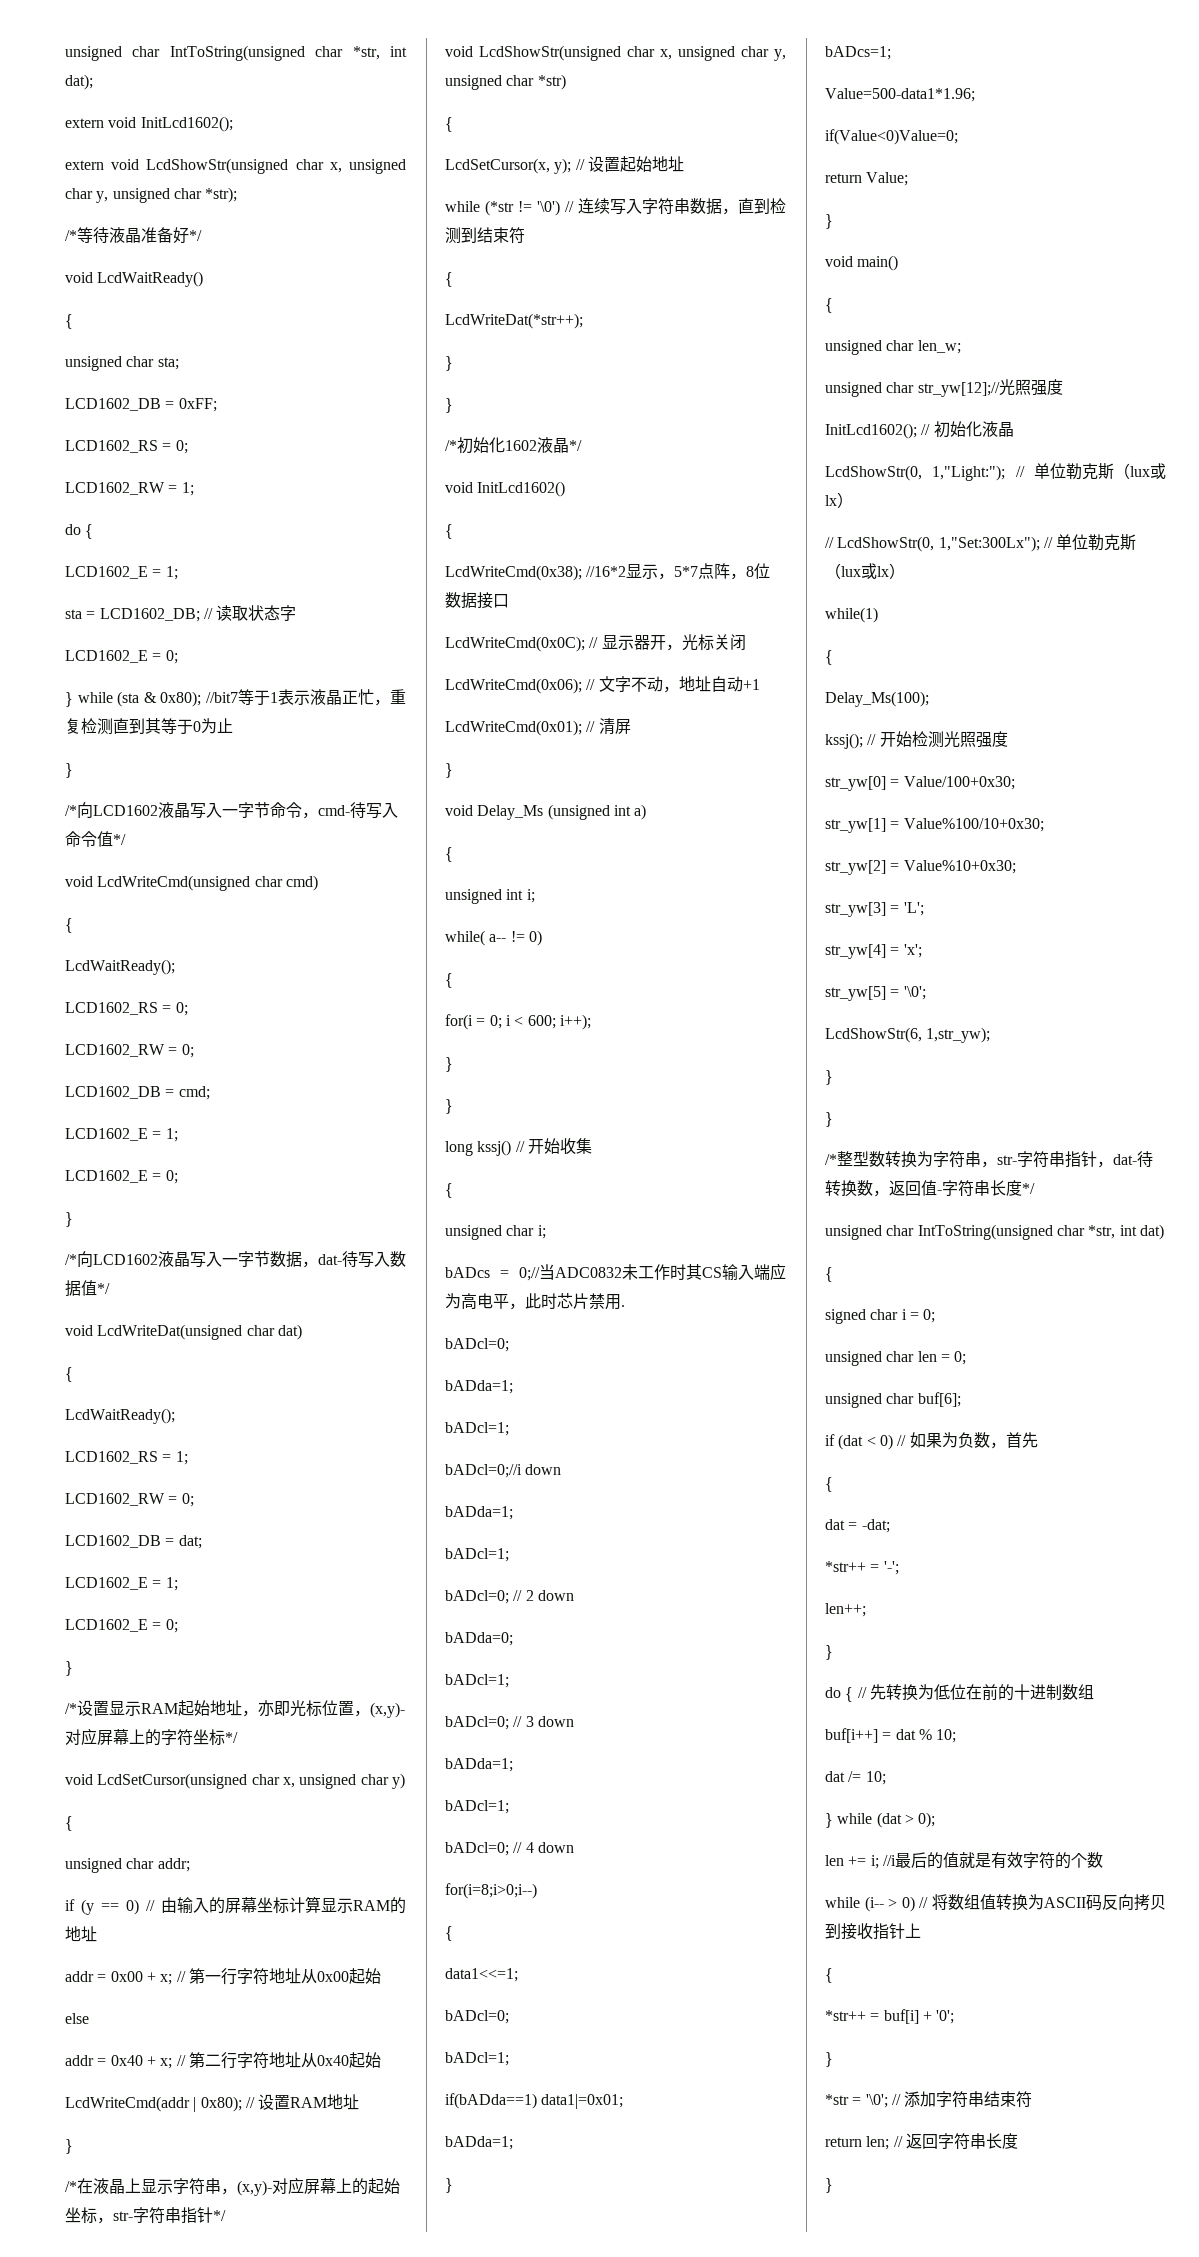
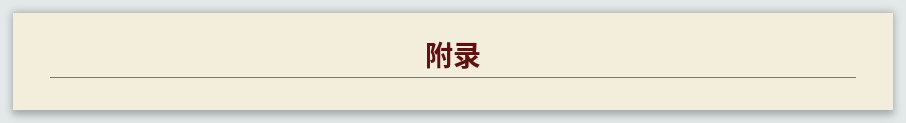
[65,45,407,61] [65,74,93,90] [65,116,233,132] [65,158,406,174] [65,187,238,203] [65,227,202,244] [65,271,204,287] [65,314,73,329] [65,356,179,371] [65,398,217,412] [65,440,188,454] [65,482,194,496] [65,524,94,539] [65,566,178,580] [65,605,297,622] [65,650,178,664] [65,689,406,707] [65,718,233,735] [65,763,73,778] [65,802,398,819] [65,831,126,847] [65,875,318,891] [65,918,73,933] [65,959,175,975] [65,1002,188,1016] [65,1044,194,1058] [65,1086,210,1100] [65,1128,178,1142] [65,1170,178,1184] [65,1212,73,1227] [65,1251,406,1268] [65,1280,110,1297] [65,1324,302,1340] [65,1367,73,1382] [65,1408,175,1424] [65,1451,188,1465] [65,1493,194,1507] [65,1535,202,1549] [65,1577,178,1591] [65,1619,178,1633] [65,1661,73,1676] [65,1700,405,1718] [65,1728,238,1746] [65,1773,405,1789] [65,1816,73,1831] [65,1858,190,1873] [65,1896,406,1915] [65,1926,97,1942] [65,1968,381,1985] [65,2013,89,2024] [65,2052,381,2069] [65,2094,360,2112] [65,2139,73,2154] [65,2177,400,2196] [65,2207,226,2224] [445,45,786,61] [445,74,566,90] [445,117,453,132] [445,156,684,174] [445,198,786,216] [445,227,525,244] [445,272,453,287] [445,313,583,329] [445,356,453,371] [445,398,453,413] [445,437,582,454] [445,481,566,497] [445,524,453,539] [445,563,771,581] [445,592,509,609] [445,634,746,652] [445,676,760,694] [445,718,631,736] [445,763,453,778] [445,804,647,820] [445,847,453,862] [445,889,535,904] [445,930,542,946] [445,973,453,988] [445,1014,591,1030] [445,1057,453,1072] [445,1099,453,1114] [445,1138,592,1156] [445,1183,453,1198] [445,1225,546,1240] [445,1263,786,1281] [445,1293,625,1310] [445,1338,509,1352] [445,1380,513,1394] [445,1422,509,1436] [445,1464,562,1478] [445,1506,513,1520] [445,1548,509,1562] [445,1590,574,1604] [445,1632,513,1646] [445,1674,509,1688] [445,1716,574,1730] [445,1758,513,1772] [445,1800,509,1814] [445,1842,574,1856] [445,1883,537,1899] [445,1926,453,1941] [445,1968,518,1982] [445,2010,509,2024] [445,2052,509,2066] [445,2093,624,2109] [445,2136,513,2150] [445,2178,453,2193] [825,46,891,60] [825,88,975,102] [825,129,958,145] [825,172,909,186] [825,214,833,229] [825,255,899,271] [825,298,833,313] [825,340,961,355] [825,379,1063,397] [825,421,1014,439] [825,463,1166,481] [825,492,853,508] [825,534,1137,552] [825,563,905,579] [825,607,878,623] [825,650,833,665] [825,691,929,707] [825,731,1008,749] [825,776,1015,791] [825,818,1044,833] [825,860,1016,875] [825,902,924,917] [825,944,922,959] [825,986,926,1001] [825,1027,991,1043] [825,1070,833,1085] [825,1112,833,1127] [825,1151,1153,1168] [825,1180,1035,1197] [825,1224,1164,1240] [825,1267,833,1282] [825,1309,936,1324] [825,1351,967,1366] [825,1392,961,1408] [825,1432,1038,1450] [825,1477,833,1492] [825,1519,890,1533] [825,1561,899,1575] [825,1603,866,1617] [825,1645,833,1660] [825,1684,1094,1702] [825,1728,957,1743] [825,1771,886,1785] [825,1812,936,1828] [825,1852,1103,1869] [825,1894,1166,1912] [825,1923,921,1940] [825,1968,833,1983] [825,2009,955,2024] [825,2052,833,2067] [825,2091,1033,2108] [825,2133,1018,2150] [825,2178,833,2193] unsigned char IntToString(unsigned char *str, int dat); // extern void InitLcd1602(); // extern void LcdShowStr(unsigned char x, unsigned char y, unsigned char *str); // /*等待液晶准备好*/ // void LcdWaitReady() // { // unsigned char sta; // LCD1602_DB = 0xFF; // LCD1602_RS = 0; // LCD1602_RW = 1; // do { // LCD1602_E = 1; // sta = LCD1602_DB; // 读取状态字 // LCD1602_E = 0; // } while (sta & 0x80); //bit7等于1表示液晶正忙，重复检测直到其等于0为止 // } // /*向LCD1602液晶写入一字节命令，cmd-待写入命令值*/ // void LcdWriteCmd(unsigned char cmd) // { // LcdWaitReady(); // LCD1602_RS = 0; // LCD1602_RW = 0; // LCD1602_DB = cmd; // LCD1602_E = 1; // LCD1602_E = 0; // } // /*向LCD1602液晶写入一字节数据，dat-待写入数据值*/ // void LcdWriteDat(unsigned char dat) // { // LcdWaitReady(); // LCD1602_RS = 1; // LCD1602_RW = 0; // LCD1602_DB = dat; // LCD1602_E = 1; // LCD1602_E = 0; // } // /*设置显示RAM起始地址，亦即光标位置，(x,y)-对应屏幕上的字符坐标*/ // void LcdSetCursor(unsigned char x, unsigned char y) // { // unsigned char addr; // if (y == 0) // 由输入的屏幕坐标计算显示RAM的地址 // addr = 0x00 + x; // 第一行字符地址从0x00起始 // else // addr = 0x40 + x; // 第二行字符地址从0x40起始 // LcdWriteCmd(addr | 0x80); // 设置RAM地址 // } // /*在液晶上显示字符串，(x,y)-对应屏幕上的起始坐标，str-字符串指针*/ // void LcdShowStr(unsigned char x, unsigned char y, unsigned char *str) // { // LcdSetCursor(x, y); // 设置起始地址 // while (*str != '\0') // 连续写入字符串数据，直到检测到结束符 // { // LcdWriteDat(*str++); // } // } // /*初始化1602液晶*/ // void InitLcd1602() // { // LcdWriteCmd(0x38); //16*2显示，5*7点阵，8位数据接口 // LcdWriteCmd(0x0C); // 显示器开，光标关闭 // LcdWriteCmd(0x06); // 文字不动，地址自动+1 // LcdWriteCmd(0x01); // 清屏 // } // void Delay_Ms (unsigned int a) // { // unsigned int i; // while( a-- != 0) // { // for(i = 0; i < 600; i++); // } // } // long kssj() // 开始收集 // { // unsigned char i; // bADcs = 0;//当ADC0832未工作时其CS输入端应为高电平，此时芯片禁用. // bADcl=0; // bADda=1; // bADcl=1; // bADcl=0;//i down // bADda=1; // bADcl=1; // bADcl=0; // 2 down // bADda=0; // bADcl=1; // bADcl=0; // 3 down // bADda=1; // bADcl=1; // bADcl=0; // 4 down // for(i=8;i>0;i--) // { // data1<<=1; // bADcl=0; // bADcl=1; // if(bADda==1) data1|=0x01; // bADda=1; // } // bADcs=1; // Value=500-data1*1.96; // if(Value<0)Value=0; // return Value; // } // void main() // { // unsigned char len_w; // unsigned char str_yw[12];//光照强度 // InitLcd1602(); // 初始化液晶 // LcdShowStr(0, 1,"Light:"); // 单位勒克斯（lux或lx） // // LcdShowStr(0, 1,"Set:300Lx"); // 单位勒克斯（lux或lx） // while(1) // { // Delay_Ms(100); // kssj(); // 开始检测光照强度 // str_yw[0] = Value/100+0x30; // str_yw[1] = Value%100/10+0x30; // str_yw[2] = Value%10+0x30; // str_yw[3] = 'L'; // str_yw[4] = 'x'; // str_yw[5] = '\0'; // LcdShowStr(6, 1,str_yw); // } // } // /*整型数转换为字符串，str-字符串指针，dat-待转换数，返回值-字符串长度*/ // unsigned char IntToString(unsigned char *str, int dat) // { // signed char i = 0; // unsigned char len = 0; // unsigned char buf[6]; // if (dat < 0) // 如果为负数，首先 // { // dat = -dat; // *str++ = '-'; // len++; // } // do { // 先转换为低位在前的十进制数组 // buf[i++] = dat % 10; // dat /= 10; // } while (dat > 0); // len += i; //i最后的值就是有效字符的个数 // while (i-- > 0) // 将数组值转换为ASCII码反向拷贝到接收指针上 // { // *str++ = buf[i] + '0'; // } // *str = '\0'; // 添加字符串结束符 // return len; // 返回字符串长度 // } -> [425,41,481,69] 附录

